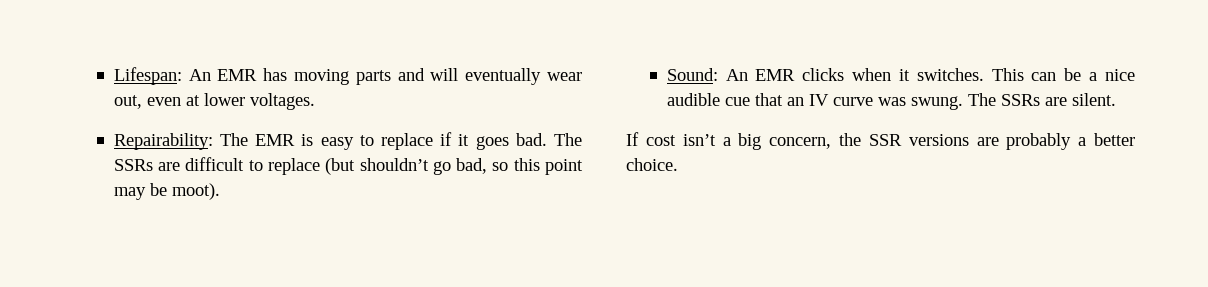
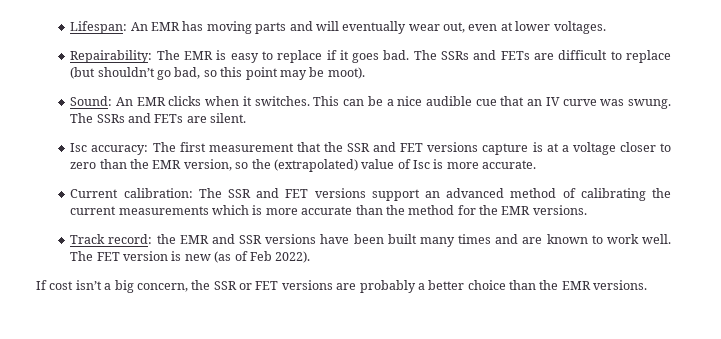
(153, 165) none -> [473,50,530,60] and FETs
(1040, 100) none -> [128,113,184,123] and FETs
(1116, 99) none -> [70,142,671,155] [70,159,537,172] [70,188,671,201] [70,205,587,215] [70,234,672,247] [70,251,311,263] // Isc accuracy: The first measurement that the SSR and FET versions capture is at a voltage closer to zero than the EMR version, so the (extrapolated) value of Isc is more accurate. // Current calibration: The SSR and FET versions support an advanced method of calibrating the current measurements which is more accurate than the method for the EMR versions. // Track record: the EMR and SSR versions have been built many times and are known to work well. The FET version is new (as of Feb 2022).
(902, 140) none -> [239,281,279,290] or FET
[626,158,678,171] choice. -> [467,280,648,290] choice than the EMR versions.

